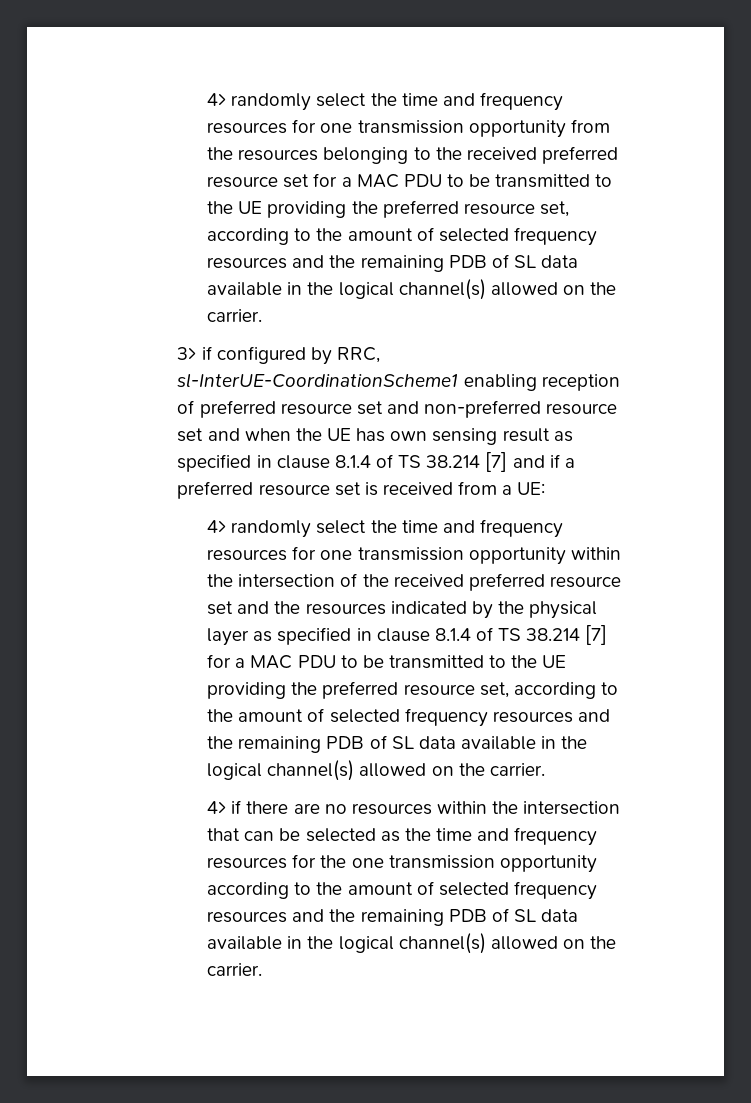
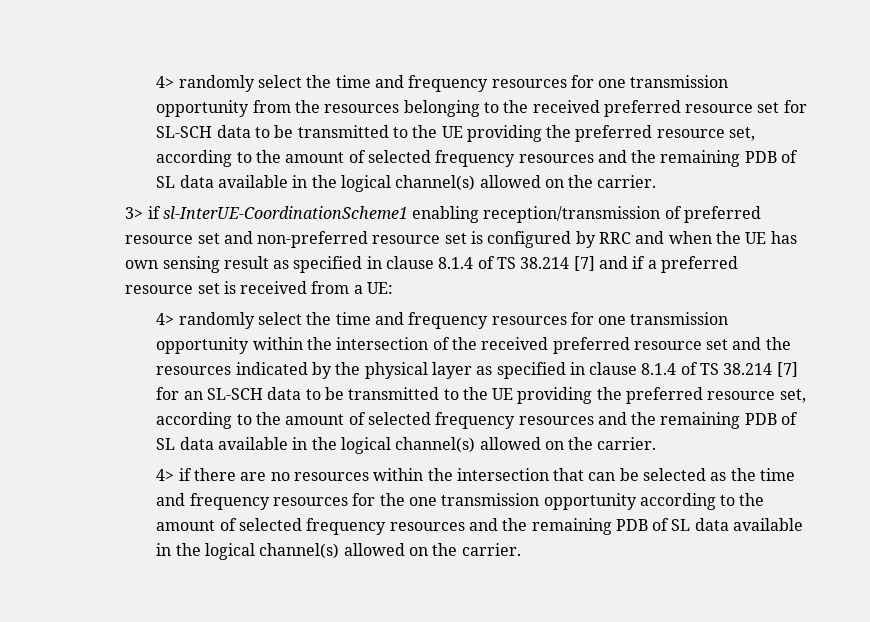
[341,174,442,188] a MAC PDU -> [156,125,251,138] SL-SCH data
[216,346,380,365] configured by RRC, -> (161, 212) none
[541,374,620,391] reception -> [483,206,661,223] reception/transmission
(204, 435) none -> [471,231,632,248] is configured by RRC
[235,655,336,669] a MAC PDU -> [183,387,302,400] an SL-SCH data

